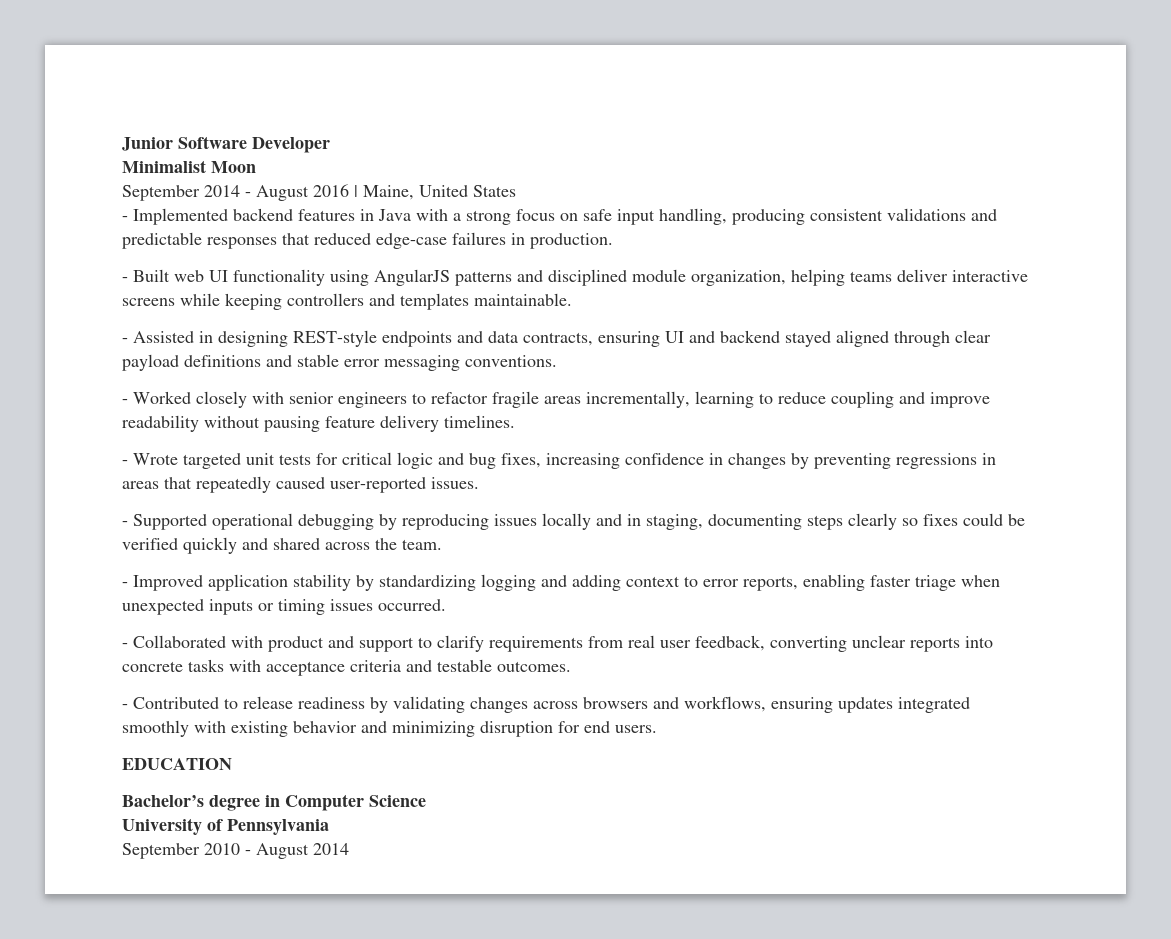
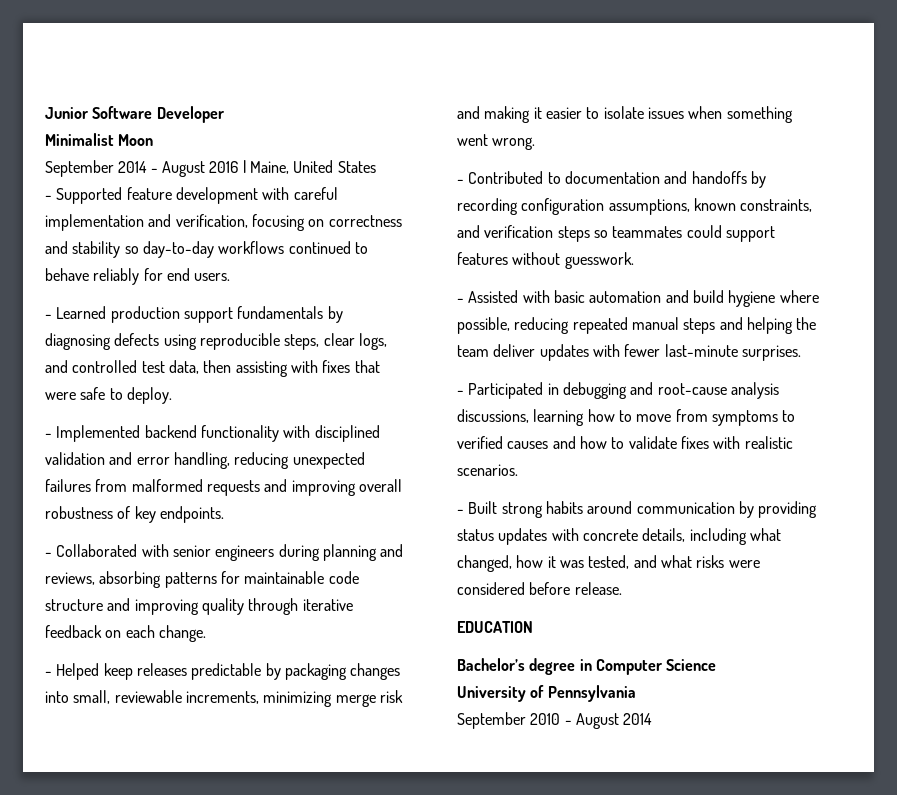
[133,208,997,225] [122,232,613,249] [122,269,1028,286] [122,293,572,310] [122,330,991,347] [122,354,557,371] [122,391,990,408] [122,415,515,432] [122,452,996,469] [122,476,479,493] [122,513,1025,530] [122,537,442,554] [122,574,1000,591] [122,599,446,615] [122,635,993,652] [122,659,571,676] [122,696,970,713] [122,720,657,737] Implemented backend features in Java with a strong focus on safe input handling, producing consistent validations and predictable responses that reduced edge-case failures in production. // - Built web UI functionality using AngularJS patterns and disciplined module organization, helping teams deliver interactive screens while keeping controllers and templates maintainable. // - Assisted in designing REST-style endpoints and data contracts, ensuring UI and backend stayed aligned through clear payload definitions and stable error messaging conventions. // - Worked closely with senior engineers to refactor fragile areas incrementally, learning to reduce coupling and improve readability without pausing feature delivery timelines. // - Wrote targeted unit tests for critical logic and bug fixes, increasing confidence in changes by preventing regressions in areas that repeatedly caused user-reported issues. // - Supported operational debugging by reproducing issues locally and in staging, documenting steps clearly so fixes could be verified quickly and shared across the team. // - Improved application stability by standardizing logging and adding context to error reports, enabling faster triage when unexpected inputs or timing issues occurred. // - Collaborated with product and support to clarify requirements from real user feedback, converting unclear reports into concrete tasks with acceptance criteria and testable outcomes. // - Contributed to release readiness by validating changes across browsers and workflows, ensuring updates integrated smoothly with existing behavior and minimizing disruption for end users. -> [56,187,338,204] [45,214,402,231] [45,241,368,258] [45,268,231,285] [45,306,343,323] [45,333,387,350] [45,360,380,377] [45,387,172,404] [45,425,380,442] [45,452,365,469] [45,479,402,496] [45,506,224,523] [45,544,404,561] [45,571,359,588] [45,598,353,615] [45,625,206,642] [45,663,401,680] [45,690,403,707] [457,106,793,123] [457,134,536,150] [457,171,766,188] [457,198,813,215] [457,225,775,242] [457,252,634,269] [457,290,819,307] [457,317,817,334] [457,344,801,361] [457,382,779,399] [457,409,796,426] [457,436,793,449] [457,464,518,476] [457,501,818,518] [457,528,781,545] [457,555,760,572] [457,582,622,595] Supported feature development with careful implementation and verification, focusing on correctness and stability so day-to-day workflows continued to behave reliably for end users. // - Learned production support fundamentals by diagnosing defects using reproducible steps, clear logs, and controlled test data, then assisting with fixes that were safe to deploy. // - Implemented backend functionality with disciplined validation and error handling, reducing unexpected failures from malformed requests and improving overall robustness of key endpoints. // - Collaborated with senior engineers during planning and reviews, absorbing patterns for maintainable code structure and improving quality through iterative feedback on each change. // - Helped keep releases predictable by packaging changes into small, reviewable increments, minimizing merge risk and making it easier to isolate issues when something went wrong. // - Contributed to documentation and handoffs by recording configuration assumptions, known constraints, and verification steps so teammates could support features without guesswork. // - Assisted with basic automation and build hygiene where possible, reducing repeated manual steps and helping the team deliver updates with fewer last-minute surprises. // - Participated in debugging and root-cause analysis discussions, learning how to move from symptoms to verified causes and how to validate fixes with realistic scenarios. // - Built strong habits around communication by providing status updates with concrete details, including what changed, how it was tested, and what risks were considered before release.

